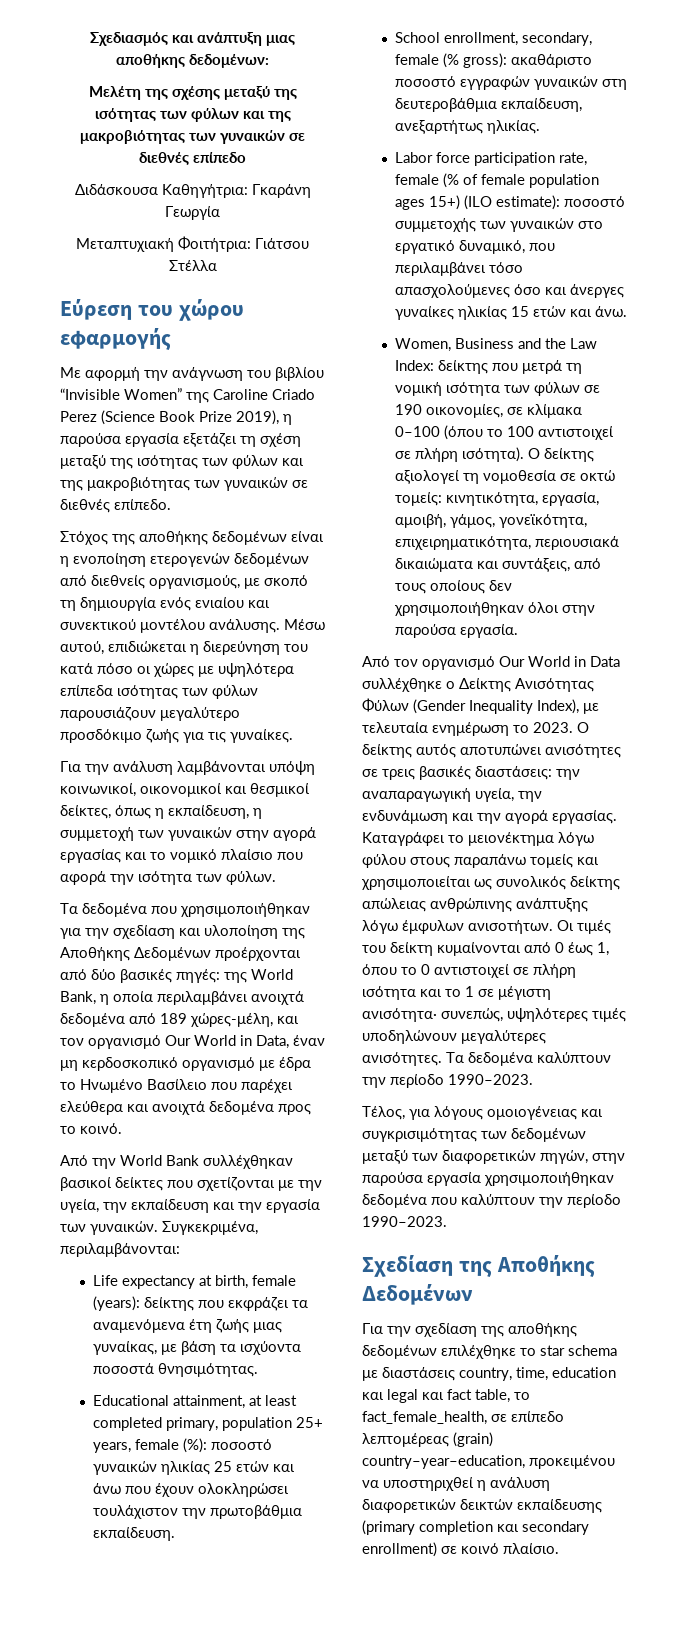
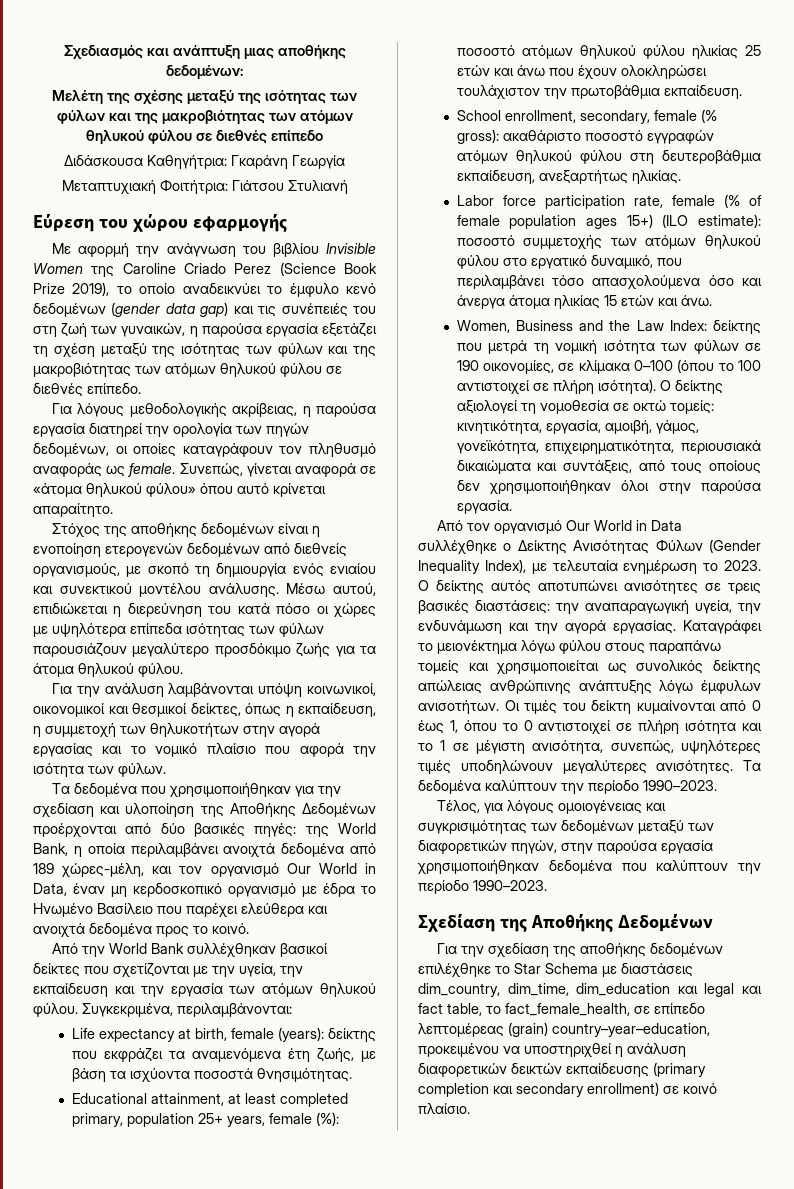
[220,130,285,144] γυναικών -> [299,110,353,124] [86,130,192,144] ατόμων θηλυκού φύλου
[168,260,217,271] Στέλλα -> [287,180,348,194] Στυλιανή
[60,388,182,400] “Invisible Women” -> [326,243,376,254] [33,263,83,274] Invisible Women
(279, 417) none -> [116,283,376,297] [33,302,376,317] [33,323,186,337] το οποίο αναδεικνύει το έμφυλο κενό δεδομένων (gender data gap) και τις συνέπειές του στη ζωή των γυναικών,
[224,477,288,491] γυναικών -> [165,363,322,377] ατόμων θηλυκού φύλου
(171, 504) none -> [52,403,376,417] [33,423,309,437] [33,443,376,457] [33,463,376,477] [33,483,326,497] [33,503,113,517] // Για λόγους μεθοδολογικής ακρίβειας, η παρούσα εργασία διατηρεί την ορολογία των πηγών δεδομένων, οι οποίες καταγράφουν τον πληθυσμό αναφοράς ως female. Συνεπώς, γίνεται αναφορά σε «άτομα θηλυκού φύλου» όπου αυτό κρίνεται απαραίτητο.
[208,729,293,743] τις γυναίκες. -> [359,646,376,654] [33,663,183,677] τα άτομα θηλυκού φύλου.
[168,827,232,841] γυναικών -> [150,723,239,737] θηλυκοτήτων
[90,1221,158,1235] γυναικών. -> [262,983,376,997] [33,1003,78,1017] ατόμων θηλυκού φύλου.
[215,1319,282,1333] [92,1341,157,1355] ζωής μιας γυναίκας, -> [316,1048,354,1062] ζωής,
[92,1461,157,1475] γυναικών -> [521,45,685,59] ατόμων θηλυκού φύλου
[533,76,598,90] γυναικών -> [456,150,622,164] ατόμων θηλυκού φύλου
[509,218,574,232] γυναικών -> [645,235,761,249] [456,255,499,269] ατόμων θηλυκού φύλου
[394,284,510,298] απασχολούμενες -> [592,275,701,289] απασχολούμενα
[569,284,624,298] [394,306,454,320] άνεργες γυναίκες -> [456,295,550,309] άνεργα άτομα
[362,1008,437,1022] ανισότητα· -> [532,740,604,754] ανισότητα,
[540,1345,617,1356] [362,1367,616,1381] star schema με διαστάσεις country, time, education -> [514,963,693,977] [418,983,671,997] Star Schema με διαστάσεις dim_country, dim_time, dim_education

